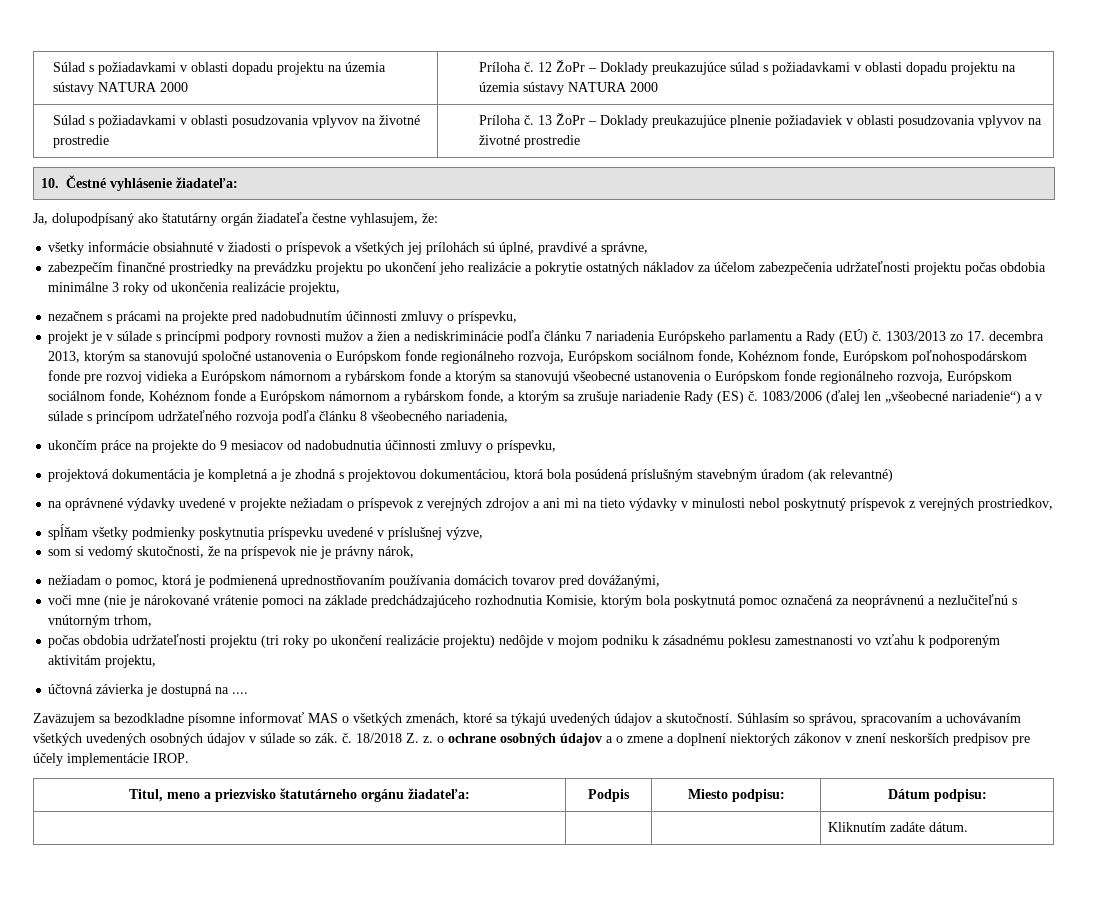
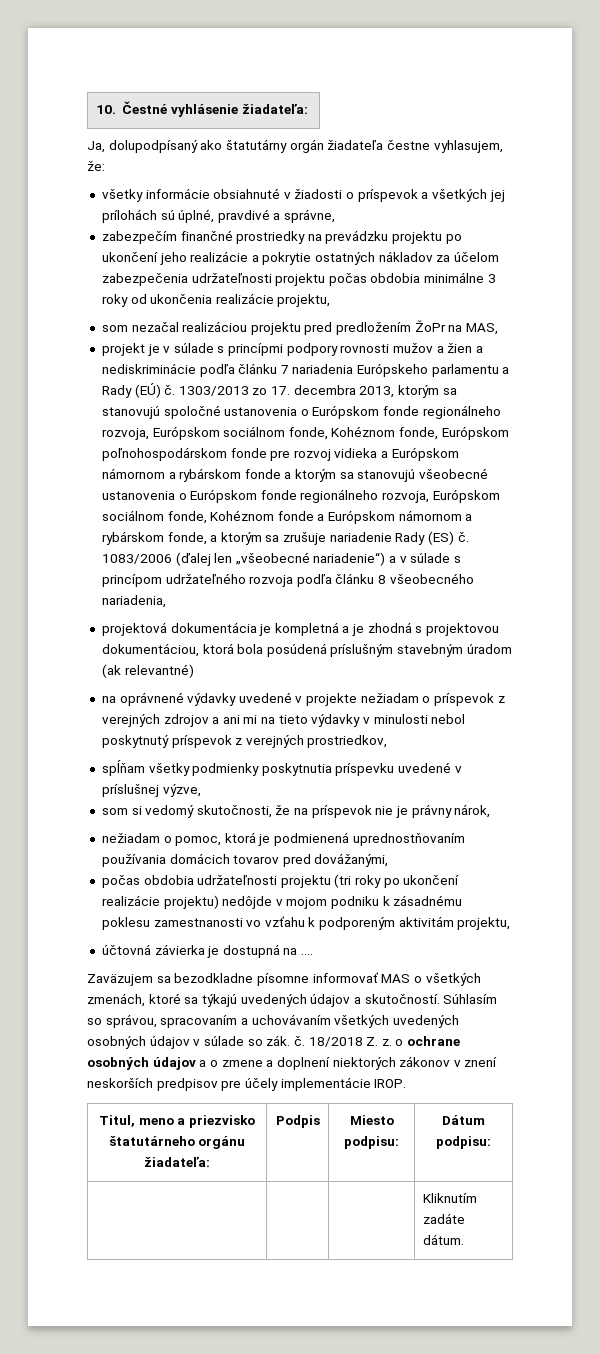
[52,62,386,75] [52,82,188,95] [479,60,1017,75] [479,82,659,95] [52,115,420,128] [52,135,109,148] [479,113,1043,128] [479,135,581,148] Súlad s požiadavkami v oblasti dopadu projektu na územia sústavy NATURA 2000 | Príloha č. 12 ŽoPr – Doklady preukazujúce súlad s požiadavkami v oblasti dopadu projektu na územia sústavy NATURA 2000 // Súlad s požiadavkami v oblasti posudzovania vplyvov na životné prostredie | Príloha č. 13 ŽoPr – Doklady preukazujúce plnenie požiadaviek v oblasti posudzovania vplyvov na životné prostredie // -> (95, 109) none
[48,311,518,324] nezačnem s prácami na projekte pred nadobudnutím účinnosti zmluvy o príspevku, -> [101,320,499,335] som nezačal realizáciou projektu pred predložením ŽoPr na MAS,
[48,440,557,453] // ukončím práce na projekte do 9 mesiacov od nadobudnutia účinnosti zmluvy o príspevku, -> (166, 601) none
[48,594,1018,608] [48,615,153,628] // voči mne (nie je nárokované vrátenie pomoci na základe predchádzajúceho rozhodnutia Komisie, ktorým bola poskytnutá pomoc označená za neoprávnenú a nezlučiteľnú s vnútorným trhom, -> (389, 860) none

